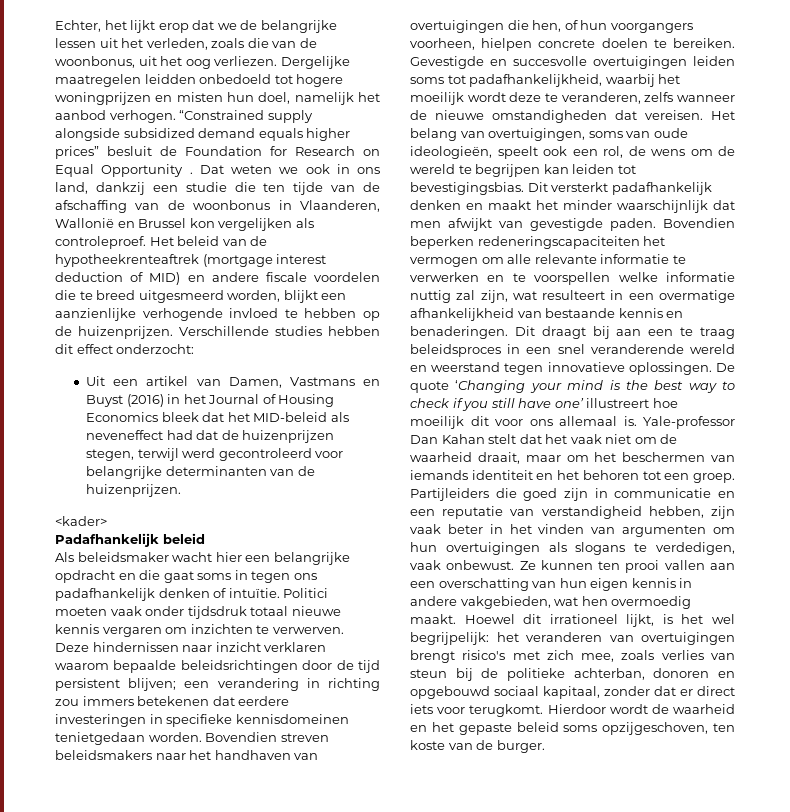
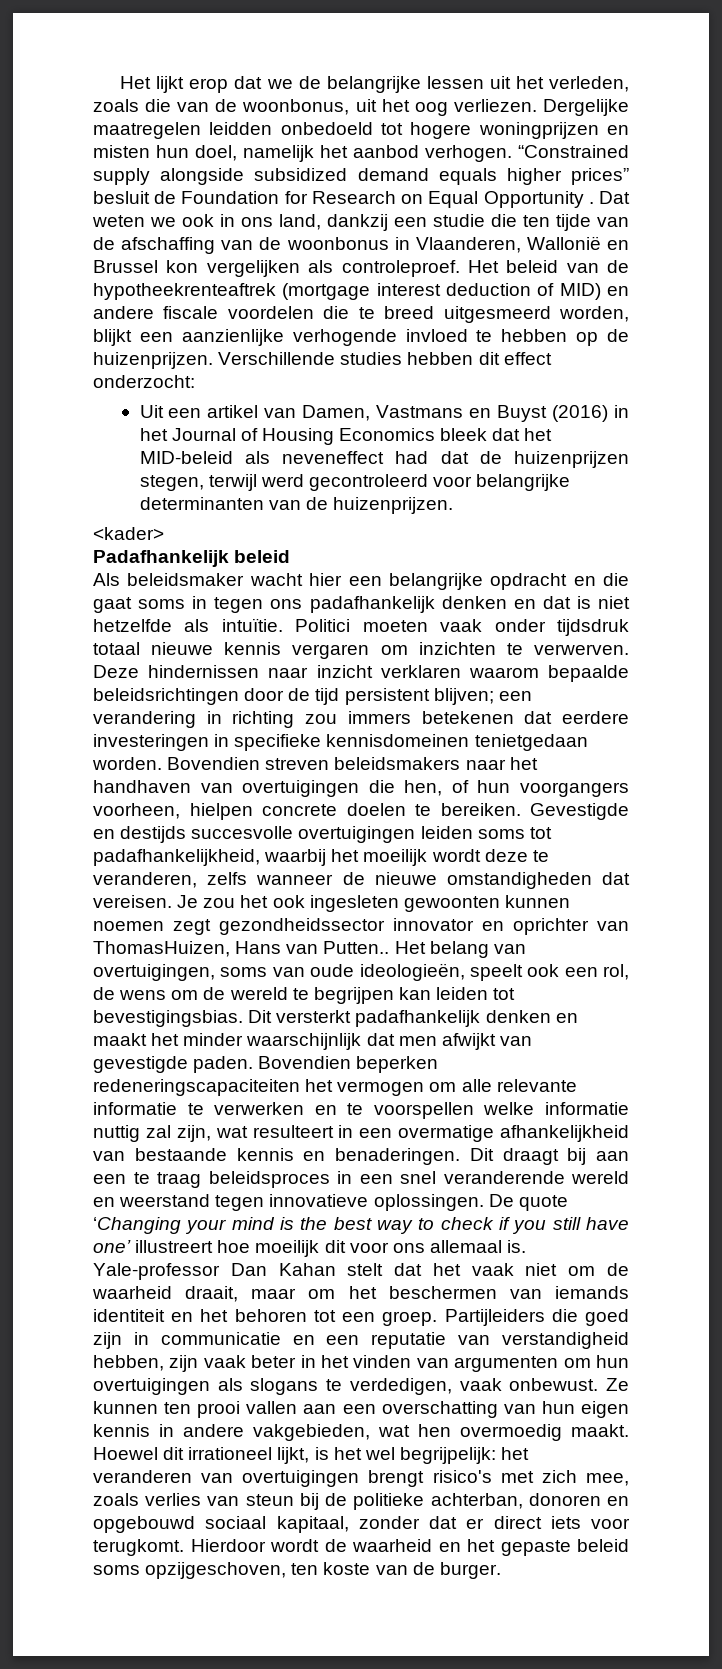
[55,20,127,32] Echter, het -> [120,76,152,89] Het
[213,588,227,598] of -> [513,596,631,609] [93,619,210,632] en dat is niet hetzelfde als
(507, 62) none -> [120,826,187,843] destijds
(703, 115) none -> [177,895,570,912] [93,918,629,935] [93,941,390,957] Je zou het ook ingesleten gewoonten kunnen noemen zegt gezondheidssector innovator en oprichter van ThomasHuizen, Hans van Putten..

